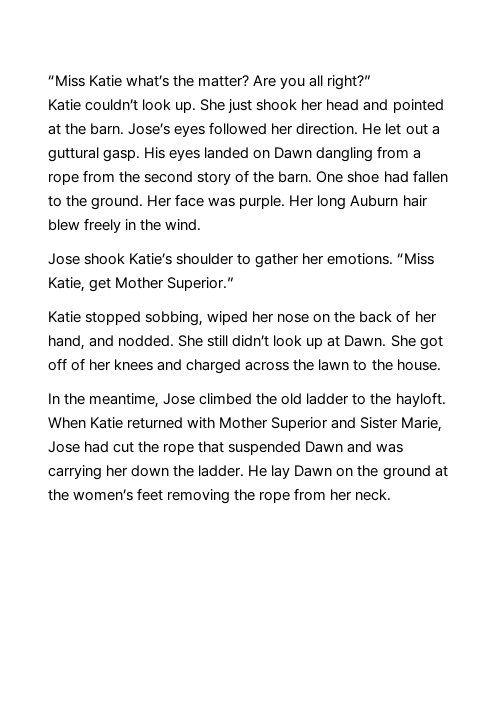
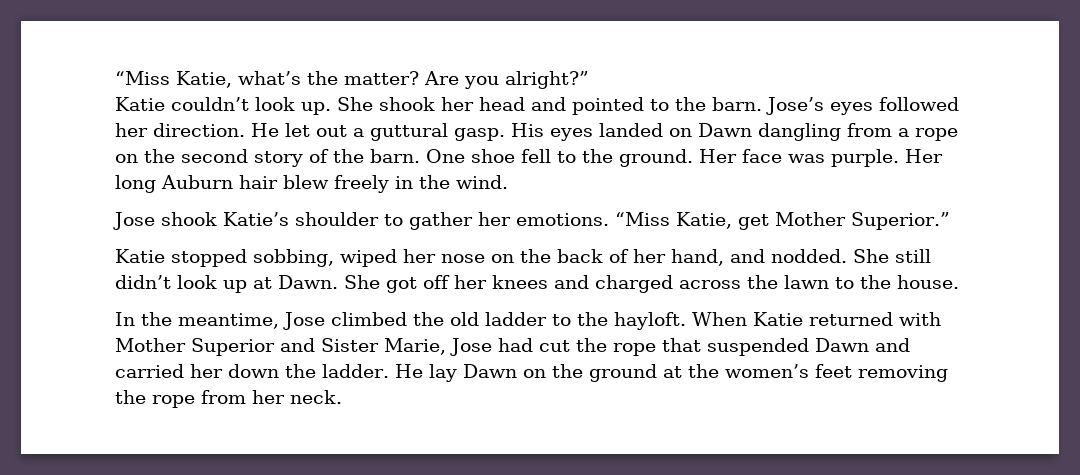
[48,75,123,87] “Miss Katie -> [115,71,232,88] “Miss Katie,
[309,75,372,90] all right?” -> [505,71,589,89] alright?”
[228,99,253,113] just -> (373, 104) none
[48,124,61,135] at -> [650,99,669,111] to
[83,170,116,183] from -> [115,154,138,163] on
[383,170,448,183] had fallen -> [521,149,551,163] fell
[71,358,86,371] of -> (450, 282) none
[376,443,404,453] [48,465,102,480] was carrying -> [115,364,184,378] carried

